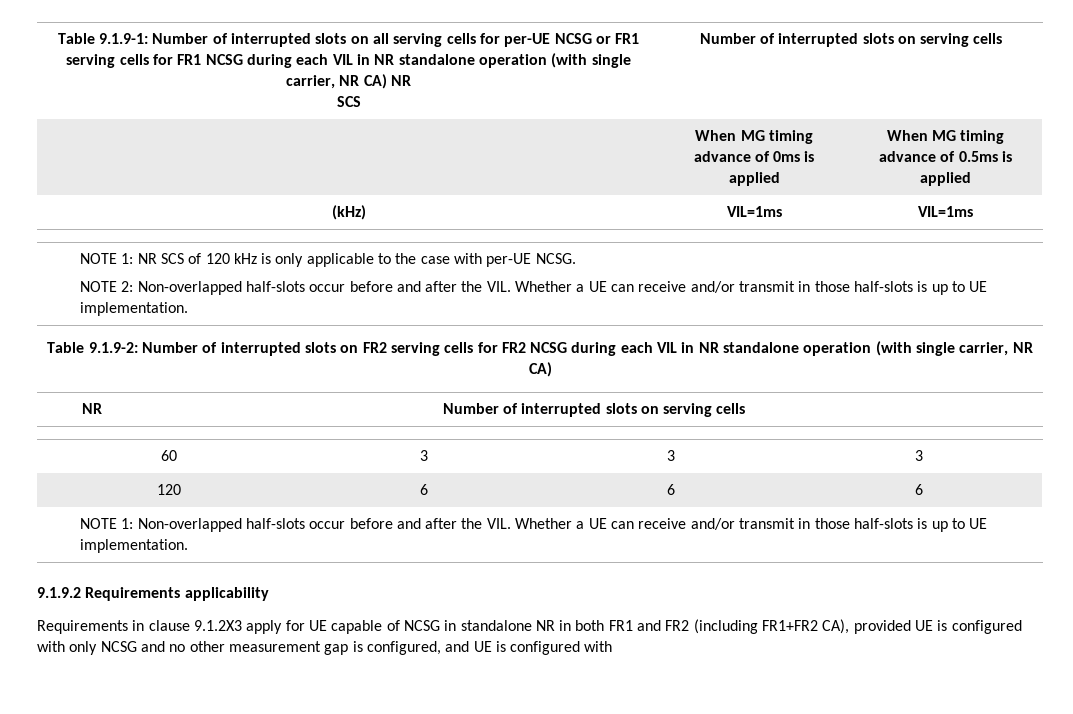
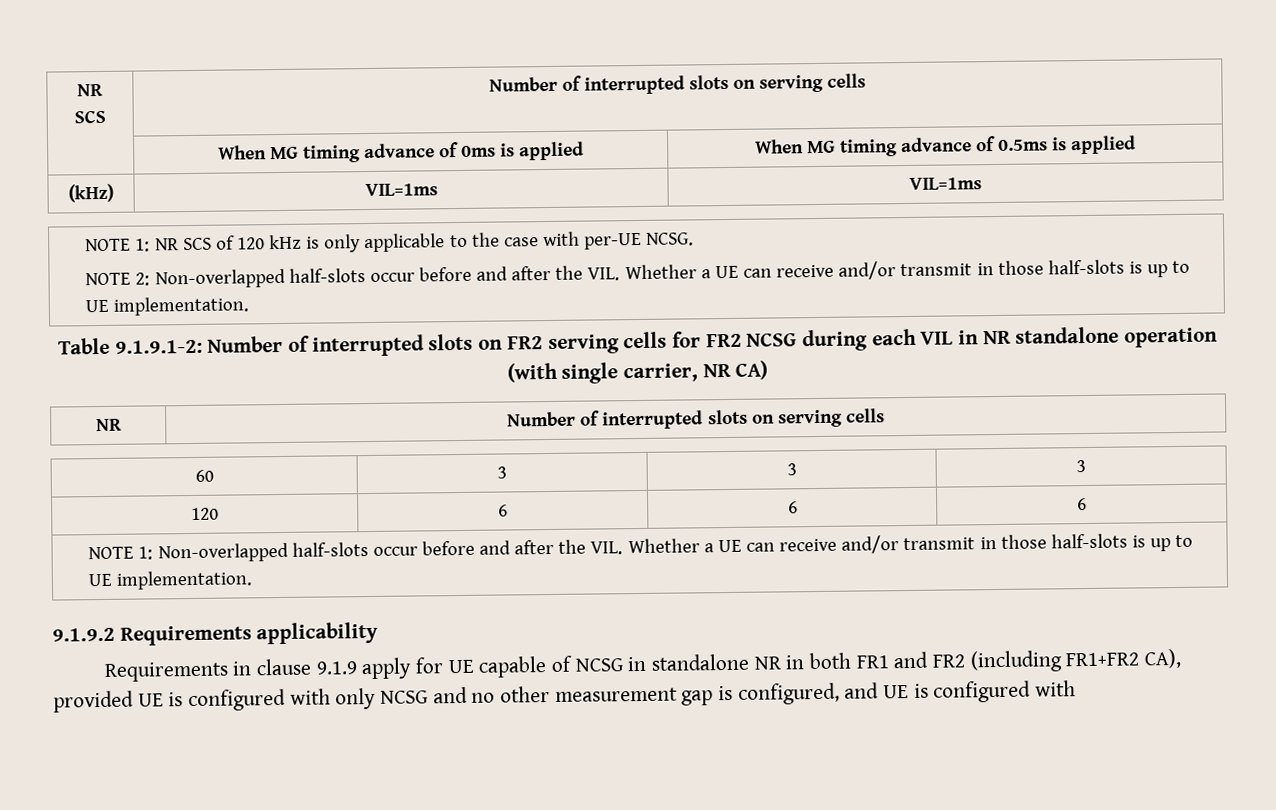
[57,33,640,47] [66,53,631,68] [286,74,387,89] Table 9.1.9-1: Number of interrupted slots on all serving cells for per-UE NCSG or FR1 serving cells for FR1 NCSG during each VIL in NR standalone operation (with single carrier, NR CA) -> (77, 90) none
[88,342,138,353] 9.1.9-2: -> [114,339,203,354] 9.1.9.1-2:
[193,620,242,631] 9.1.2X3 -> [315,661,357,675] 9.1.9

